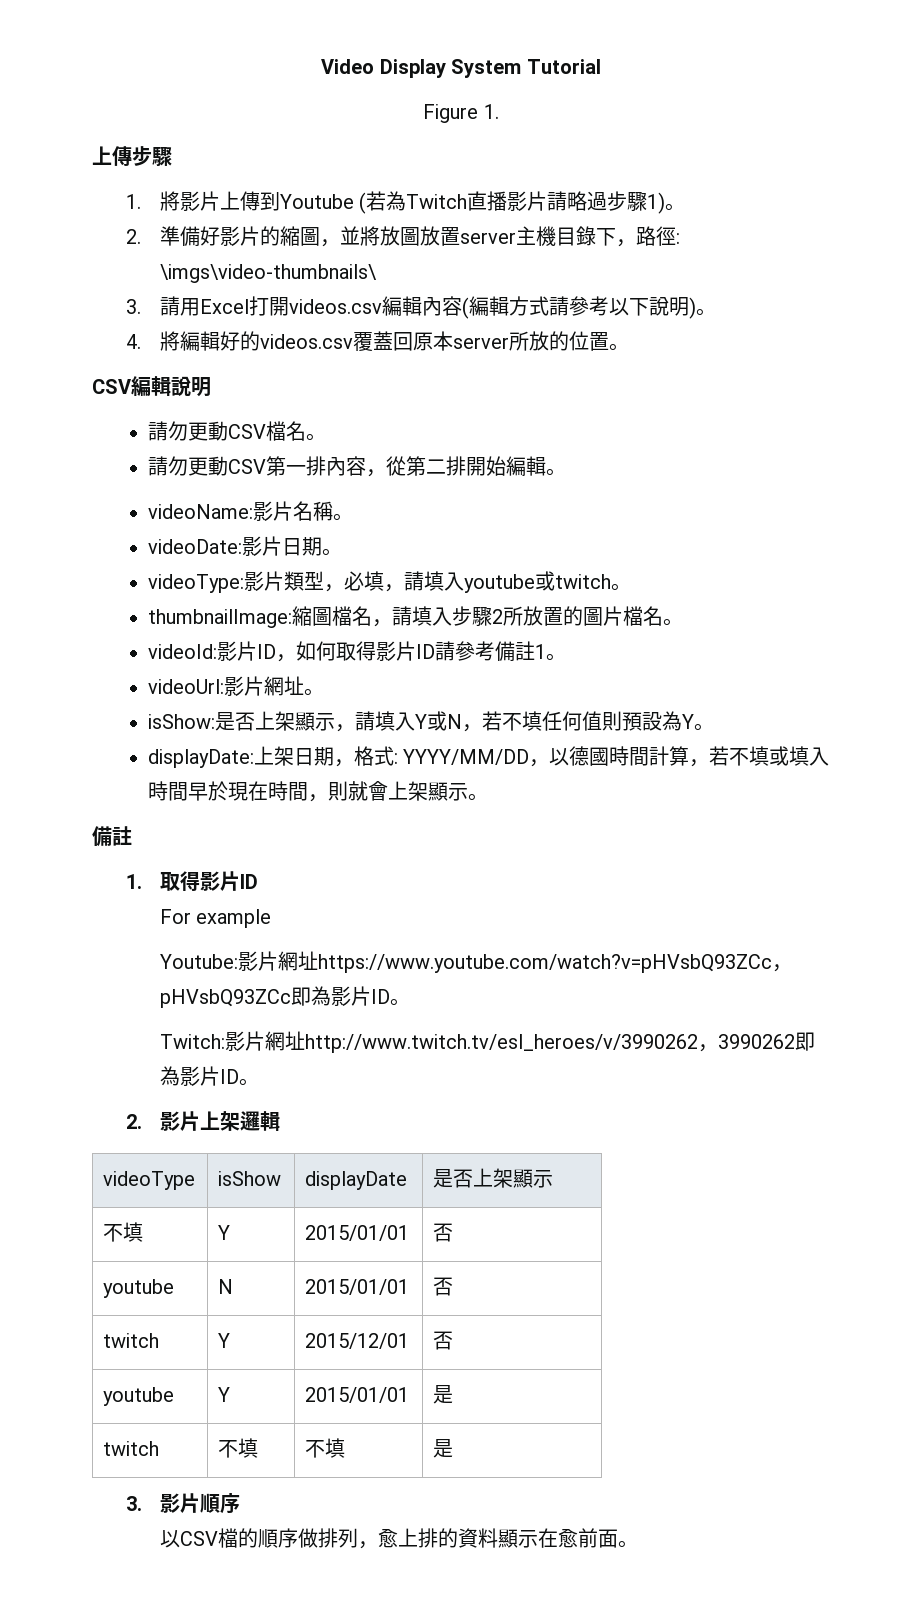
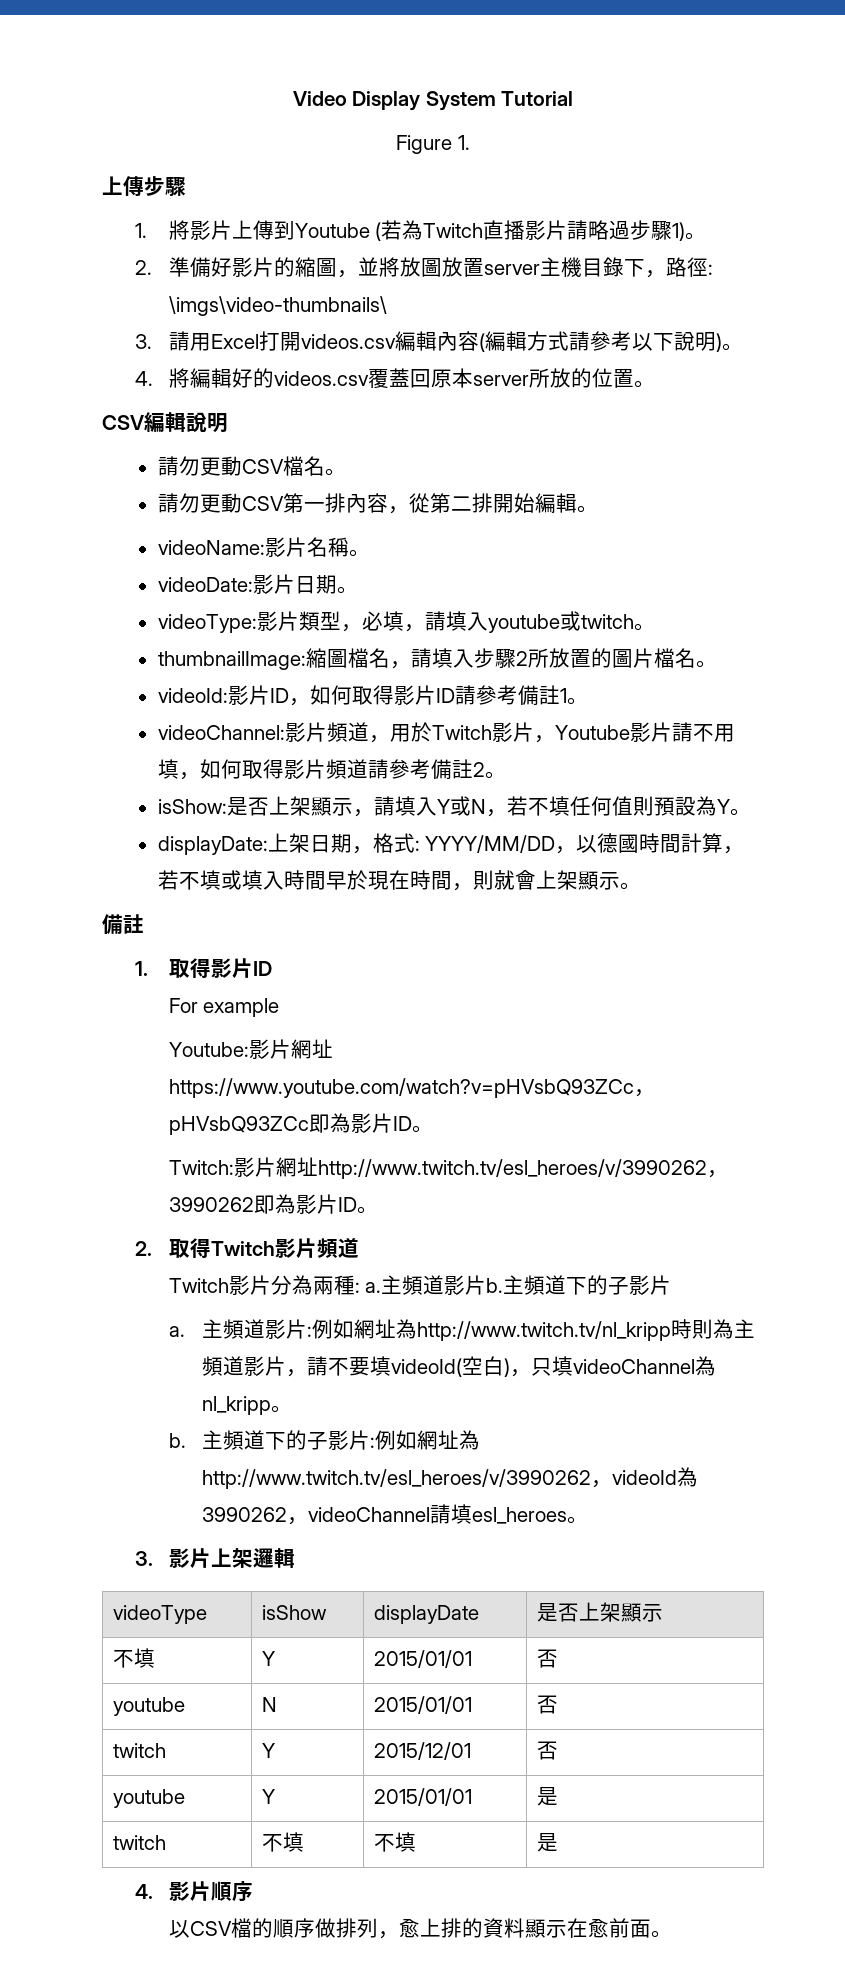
[147,676,304,696] videoUrl:影片網址 -> [157,722,735,743] [157,759,485,780] videoChannel:影片頻道，用於Twitch影片，Youtube影片請不用填，如何取得影片頻道請參考備註2
(142, 1121) none -> [168,1238,359,1258] [168,1275,672,1295] [168,1319,755,1341] [201,1356,716,1377] [201,1396,292,1415] [168,1430,480,1450] [201,1467,698,1489] [201,1504,588,1525] [135,1551,154,1566] 取得Twitch影片頻道 // Twitch影片分為兩種: a.主頻道影片b.主頻道下的子影片 // a.主頻道影片:例如網址為http://www.twitch.tv/nl_kripp時則為主頻道影片，請不要填videoId(空白)，只填videoChannel為nl_kripp。 // b.主頻道下的子影片:例如網址為http://www.twitch.tv/esl_heroes/v/3990262，videoId為3990262，videoChannel請填esl_heroes。 // 3.
[125,1496,142,1511] 3. -> [135,1884,154,1899] 4.

